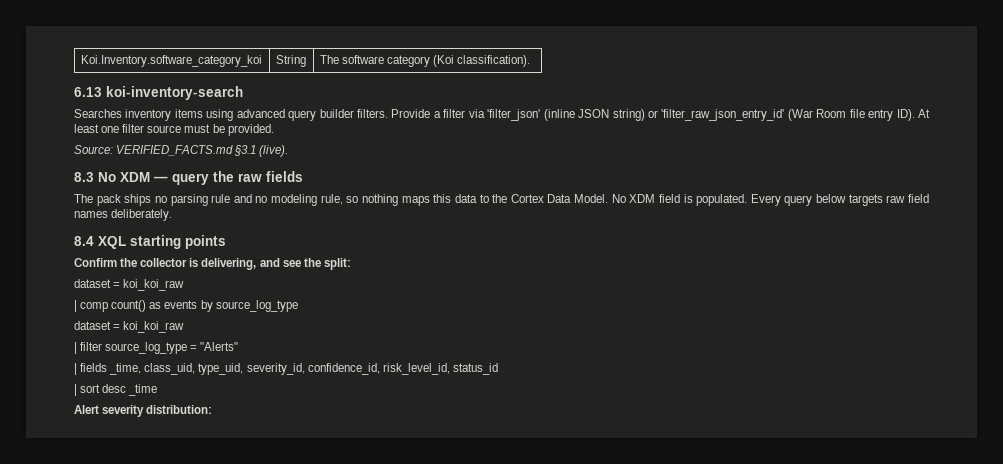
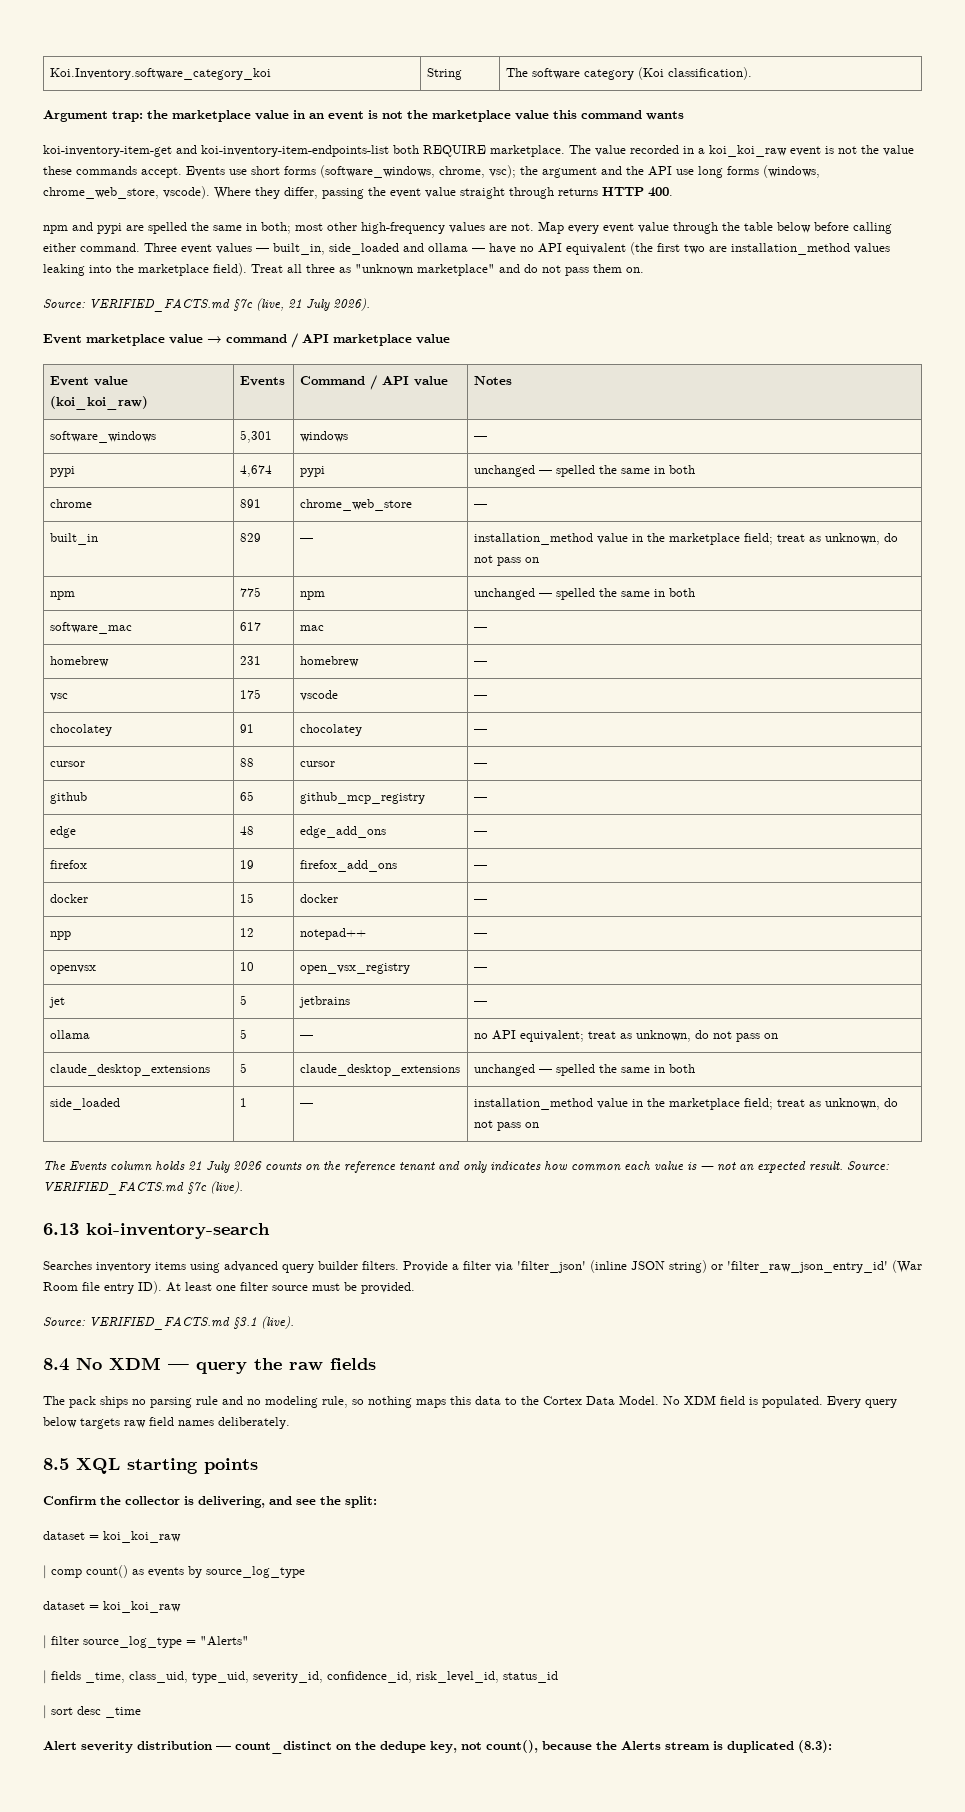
(531, 61) none -> [43,110,684,122] [43,145,914,157] [43,165,820,178] [43,186,673,199] [43,221,892,234] [43,242,890,255] [43,263,644,276] [43,298,370,312] [43,333,450,348] [49,376,128,386] [49,396,148,410] [239,376,285,386] [299,375,448,390] [473,376,512,385] [49,431,156,443] [239,430,272,443] [299,431,348,442] [473,436,487,440] [49,466,75,477] [239,465,272,477] [299,466,325,477] [473,465,695,477] [49,499,92,508] [239,499,261,508] [299,499,412,511] [473,504,487,508] [49,533,98,545] [239,533,261,542] [299,538,313,542] [473,533,898,545] [473,555,539,566] [49,591,75,600] [239,587,261,597] [299,591,325,600] [473,588,695,600] [49,622,132,634] [239,622,261,631] [299,625,324,631] [473,627,487,631] [49,656,109,667] [239,656,261,665] [299,656,359,667] [473,661,487,665] [49,693,68,701] [239,689,261,699] [299,690,338,701] [473,695,487,699] [49,724,112,736] [239,724,254,733] [299,724,362,736] [473,729,487,733] [49,761,85,767] [239,758,254,767] [299,761,335,767] [473,763,487,767] [49,792,87,804] [239,791,254,801] [299,792,425,804] [473,797,487,801] [49,826,76,838] [239,826,254,835] [299,826,386,838] [473,831,487,835] [49,860,87,869] [239,860,254,869] [299,860,397,872] [473,865,487,869] [49,894,88,903] [239,893,254,903] [299,894,338,903] [473,899,487,903] [49,931,71,940] [239,928,254,937] [299,928,366,940] [473,933,487,937] [49,965,96,974] [239,962,254,971] [299,963,410,974] [473,967,487,971] [48,997,65,1008] [239,995,247,1005] [298,996,350,1008] [473,1001,487,1005] [49,1030,90,1039] [239,1029,247,1039] [299,1035,313,1039] [473,1030,778,1042] [49,1064,210,1076] [239,1063,247,1073] [299,1064,460,1076] [473,1064,695,1076] [49,1098,120,1110] [239,1098,247,1107] [299,1103,313,1107] [473,1098,898,1110] [473,1120,539,1131] [43,1161,889,1173] [43,1181,243,1195] // Argument trap: the marketplace value in an event is not the marketplace value this command wants // koi-inventory-item-get and koi-inventory-item-endpoints-list both REQUIRE marketplace. The value recorded in a koi_koi_raw event is not the value these commands accept. Events use short forms (software_windows, chrome, vsc); the argument and the API use long forms (windows, chrome_web_store, vscode). Where they differ, passing the event value straight through returns HTTP 400. // npm and pypi are spelled the same in both; most other high-frequency values are not. Map every event value through the table below before calling either command. Three event values — built_in, side_loaded and ollama — have no API equivalent (the first two are installation_method values leaking into the marketplace field). Treat all three as "unknown marketplace" and do not pass them on. // Source: VERIFIED_FACTS.md §7c (live, 21 July 2026). // Event marketplace value → command / API marketplace value // Event value (koi_koi_raw) | Events | Command / API value | Notes // software_windows | 5,301 | windows | — // pypi | 4,674 | pypi | unchanged — spelled the same in both // chrome | 891 | chrome_web_store | — // built_in | 829 | — | installation_method value in the marketplace field; treat as unknown, do not pass on // npm | 775 | npm | unchanged — spelled the same in both // software_mac | 617 | mac | — // homebrew | 231 | homebrew | — // vsc | 175 | vscode | — // chocolatey | 91 | chocolatey | — // cursor | 88 | cursor | — // github | 65 | github_mcp_registry | — // edge | 48 | edge_add_ons | — // firefox | 19 | firefox_add_ons | — // docker | 15 | docker | — // npp | 12 | notepad++ | — // openvsx | 10 | open_vsx_registry | — // jet | 5 | jetbrains | — // ollama | 5 | — | no API equivalent; treat as unknown, do not pass on // claude_desktop_extensions | 5 | claude_desktop_extensions | unchanged — spelled the same in both // side_loaded | 1 | — | installation_method value in the marketplace field; treat as unknown, do not pass on // The Events column holds 21 July 2026 counts on the reference tenant and only indicates how common each value is — not an expected result. Source: VERIFIED_FACTS.md §7c (live).
[74,172,94,182] 8.3 -> [43,1358,69,1371] 8.4
[74,236,94,246] 8.4 -> [43,1458,69,1470] 8.5
[146,405,213,414] distribution: -> [137,1740,832,1754] distribution — count_distinct on the dedupe key, not count(), because the Alerts stream is duplicated (8.3):

